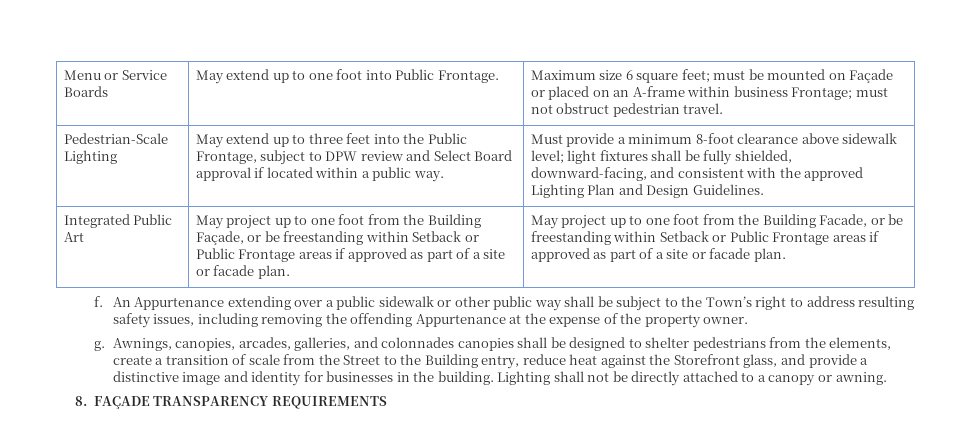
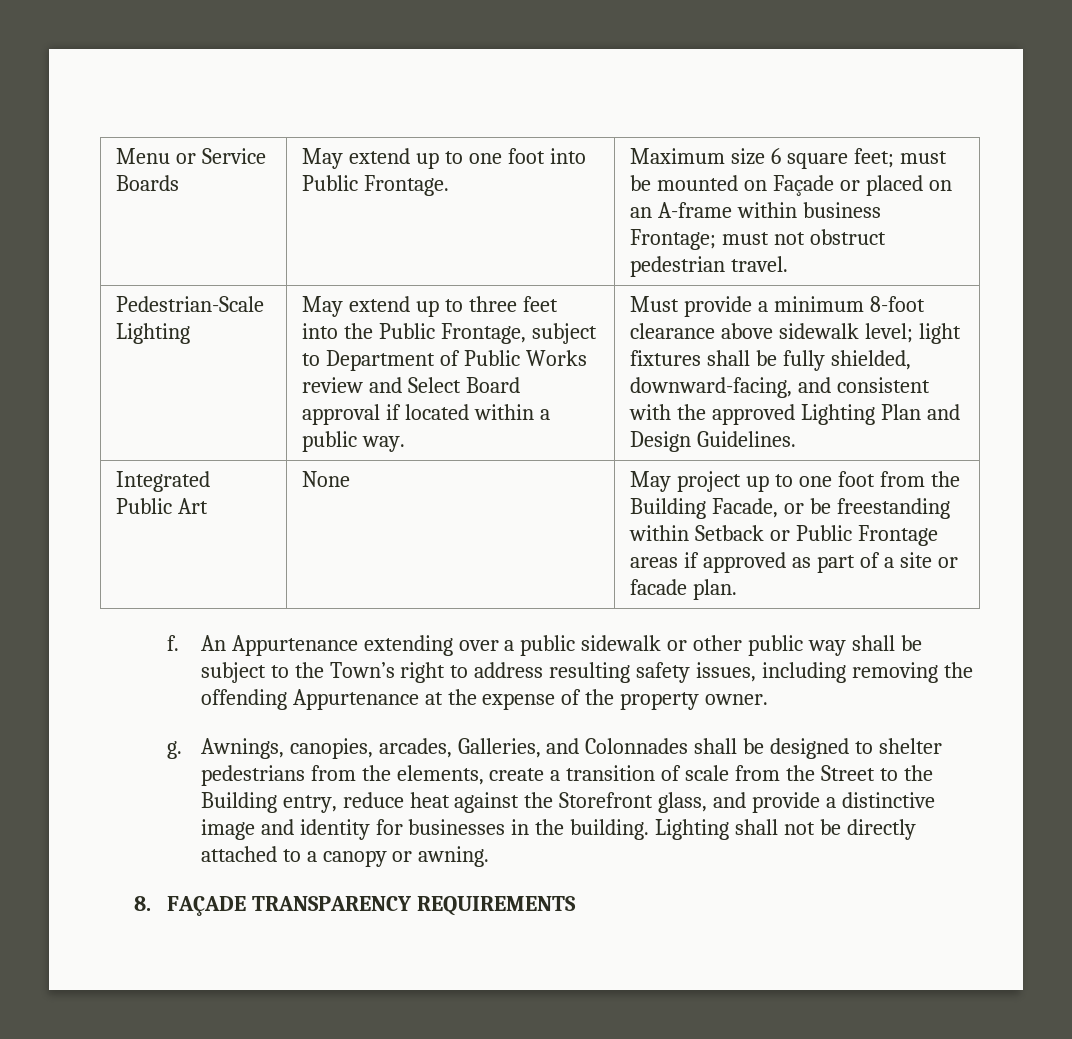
[325,151,358,161] DPW -> [326,350,588,371] Department of Public Works
[195,214,481,229] [195,231,479,245] [195,248,506,262] [195,265,290,279] | May project up to one foot from the Building Façade, or be freestanding within Setback or Public Frontage areas if approved as part of a site or facade plan. -> [302,471,351,487] | None
[294,337,514,351] galleries, and colonnades canopies -> [457,738,689,758] Galleries, and Colonnades

